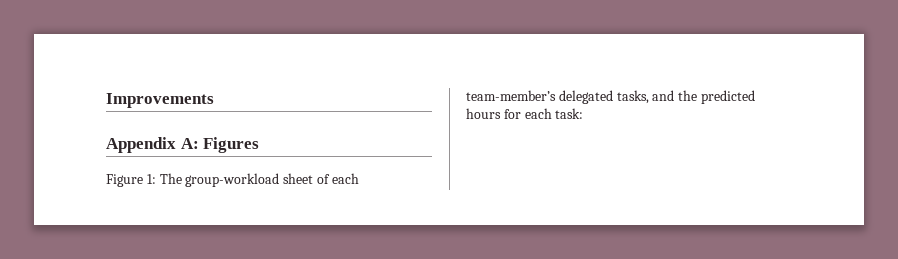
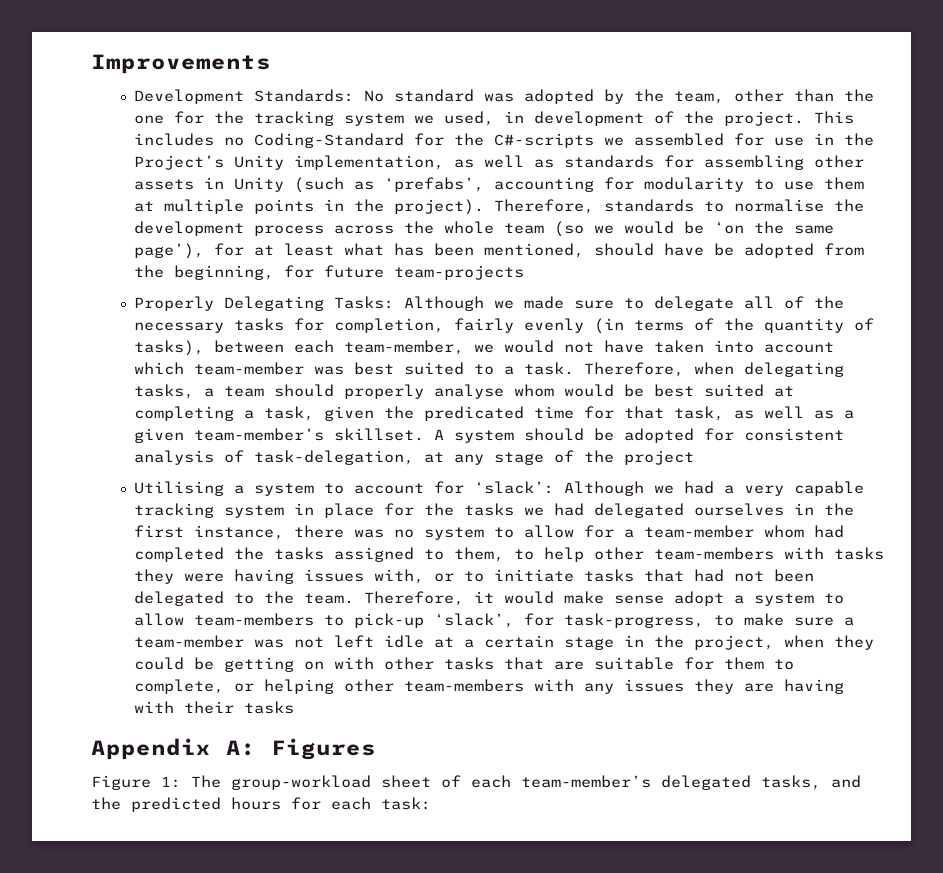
(214, 100) none -> [134,89,875,104] [134,111,855,126] [134,133,875,148] [134,155,865,170] [134,177,865,193] [134,199,865,215] [134,221,835,237] [134,243,865,259] [134,265,525,280] [134,296,845,311] [134,318,875,334] [134,340,835,356] [134,362,845,377] [134,384,795,399] [134,406,855,421] [134,428,845,443] [134,450,695,465] [134,481,865,496] [134,503,855,518] [134,525,845,540] [134,547,885,562] [134,569,815,584] [134,591,845,606] [134,613,855,628] [134,635,875,650] [134,657,795,672] [134,679,845,694] [134,701,295,714] // Development Standards: No standard was adopted by the team, other than the one for the tracking system we used, in development of the project. This includes no Coding-Standard for the C#-scripts we assembled for use in the Project’s Unity implementation, as well as standards for assembling other assets in Unity (such as ‘prefabs’, accounting for modularity to use them at multiple points in the project). Therefore, standards to normalise the development process across the whole team (so we would be ‘on the same page’), for at least what has been mentioned, should have be adopted from the beginning, for future team-projects // Properly Delegating Tasks: Although we made sure to delegate all of the necessary tasks for completion, fairly evenly (in terms of the quantity of tasks), between each team-member, we would not have taken into account which team-member was best suited to a task. Therefore, when delegating tasks, a team should properly analyse whom would be best suited at completing a task, given the predicated time for that task, as well as a given team-member’s skillset. A system should be adopted for consistent analysis of task-delegation, at any stage of the project // Utilising a system to account for ‘slack’: Although we had a very capable tracking system in place for the tasks we had delegated ourselves in the first instance, there was no system to allow for a team-member whom had completed the tasks assigned to them, to help other team-members with tasks they were having issues with, or to initiate tasks that had not been delegated to the team. Therefore, it would make sense adopt a system to allow team-members to pick-up ‘slack’, for task-progress, to make sure a team-member was not left idle at a certain stage in the project, when they could be getting on with other tasks that are suitable for them to complete, or helping other team-members with any issues they are having with their tasks

